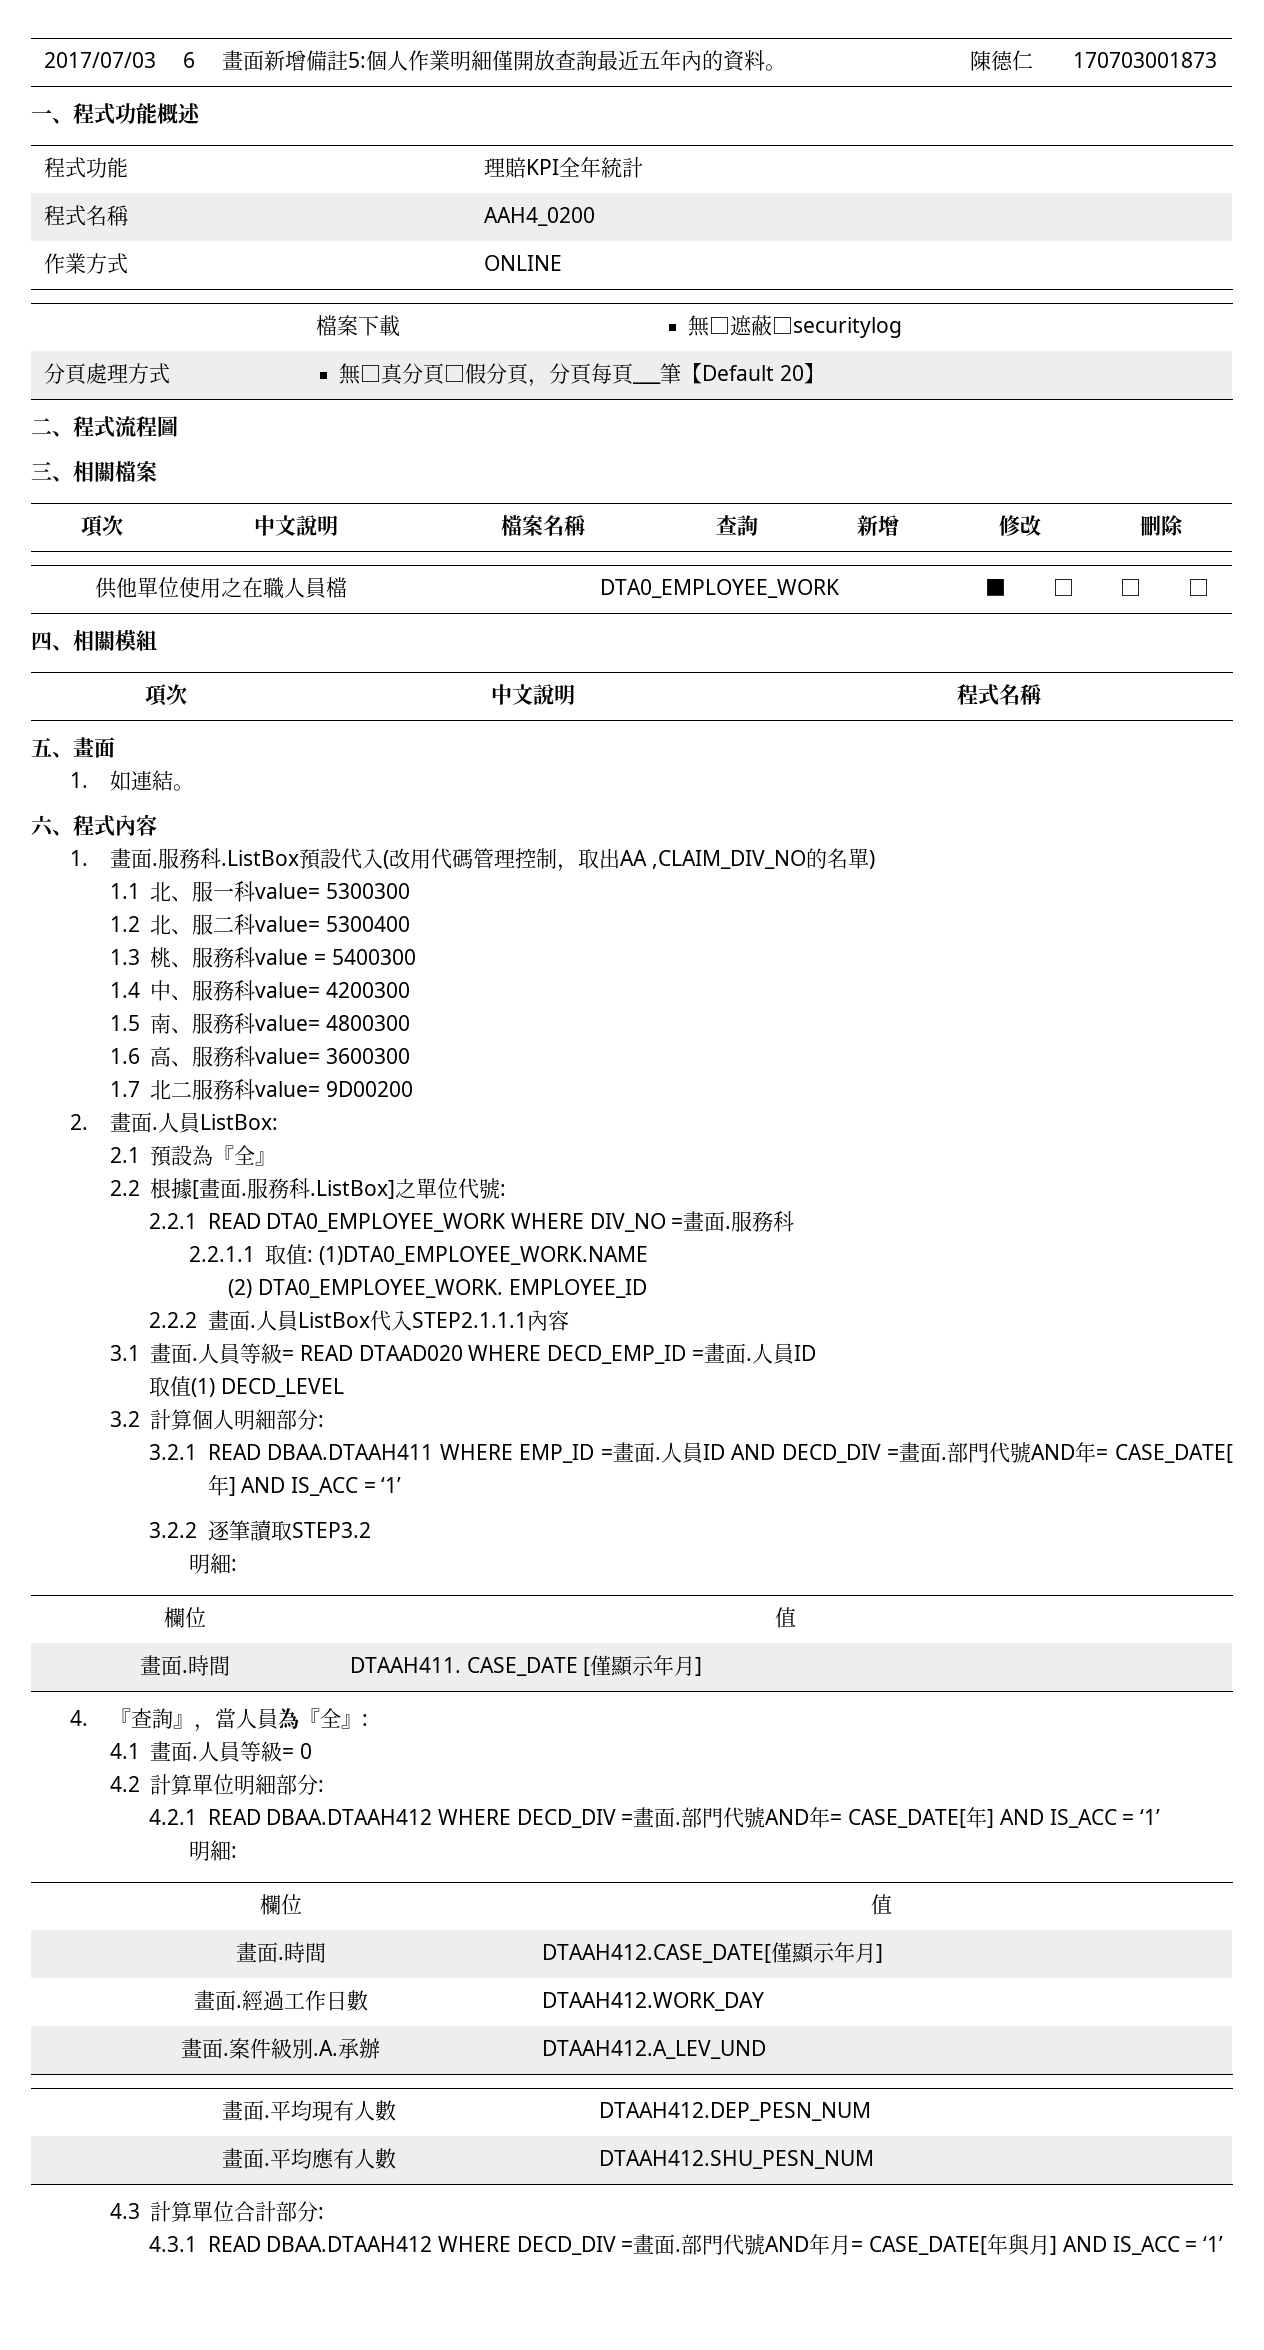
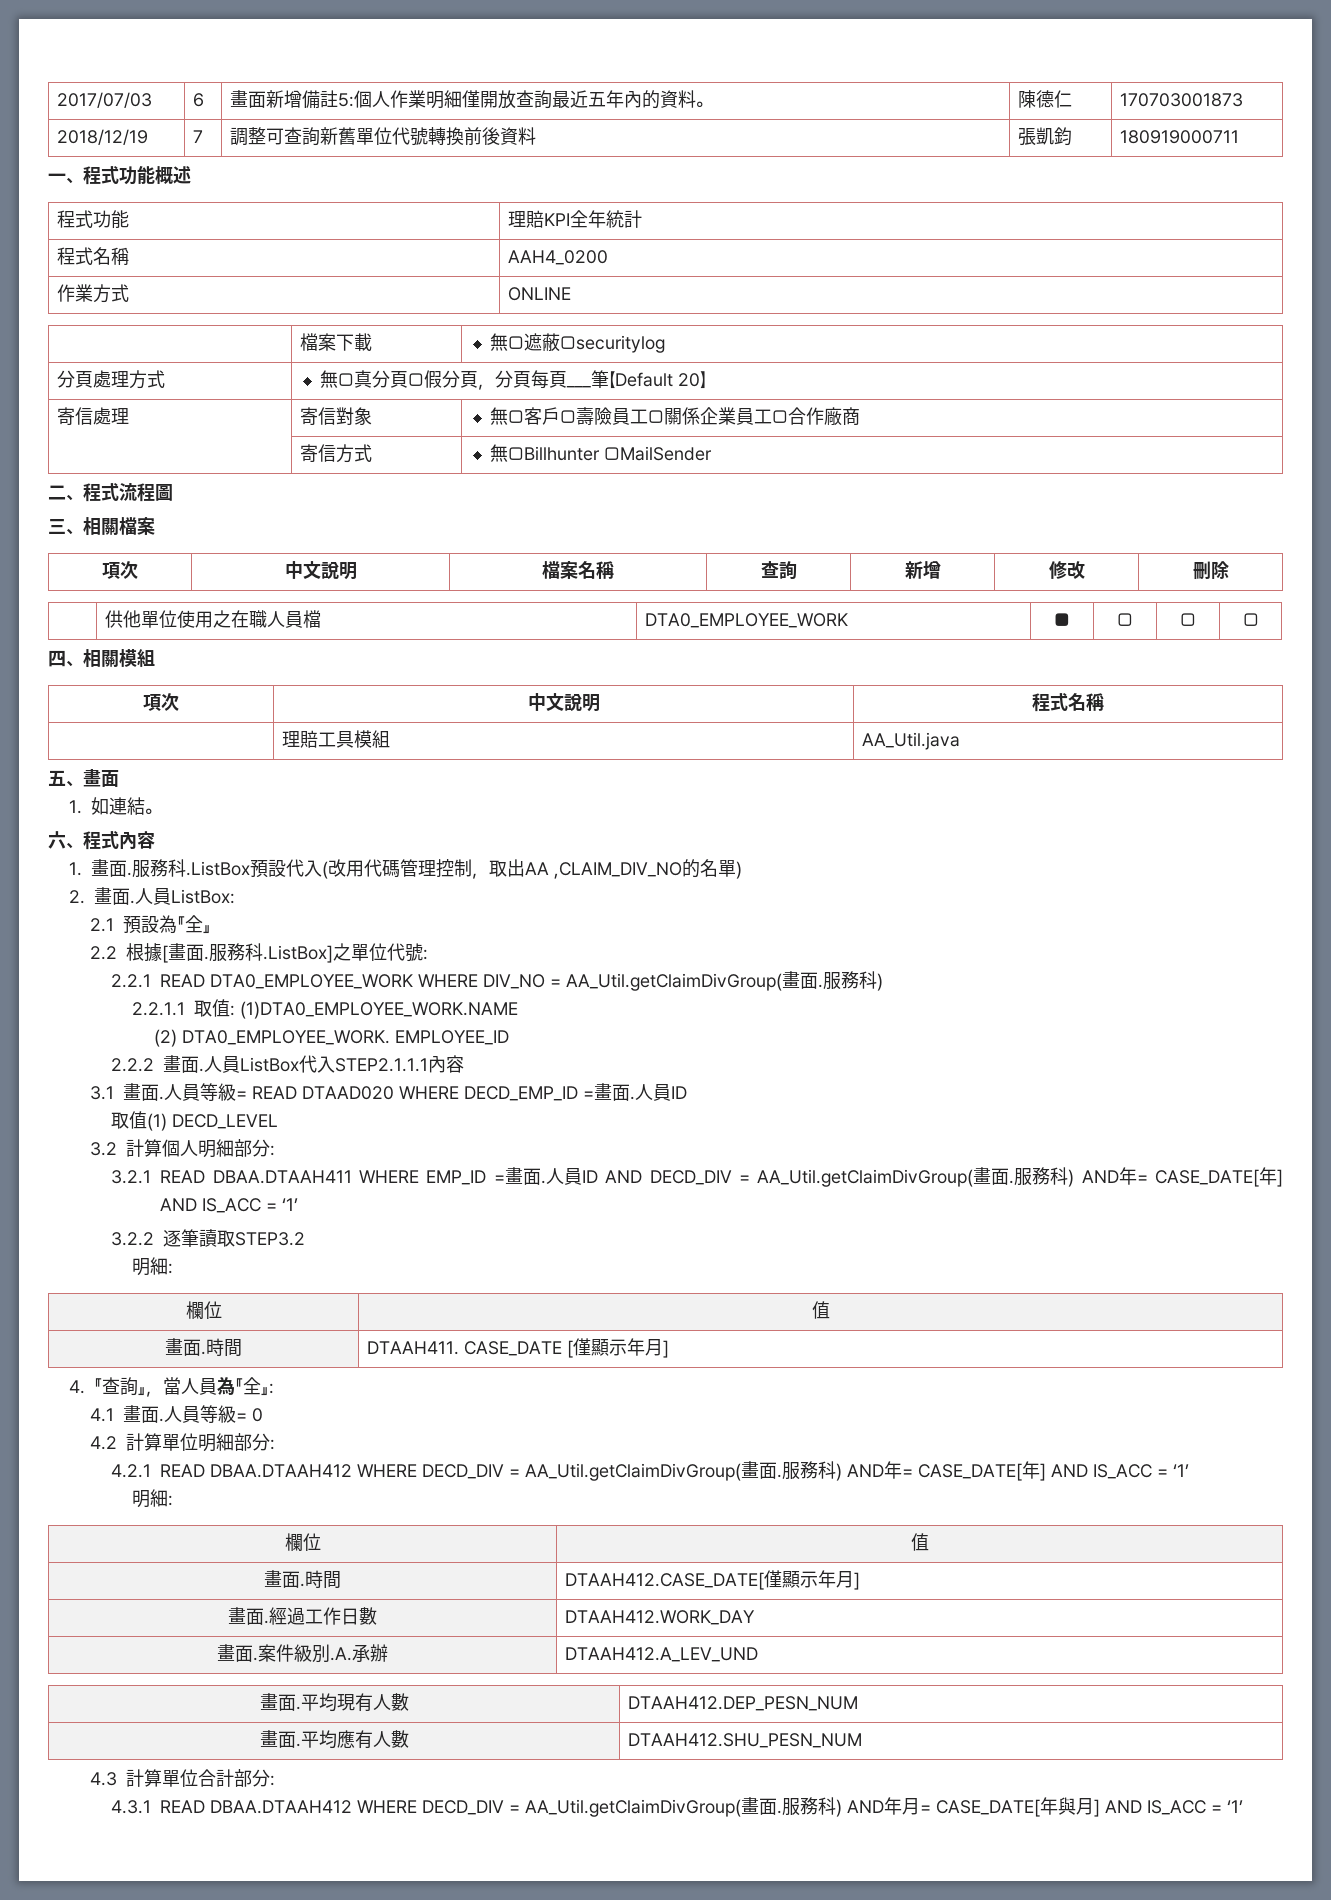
(1218, 60) none -> [57,129,149,145] [193,130,204,143] [230,127,537,146] [1018,127,1073,146] [1120,130,1240,144] // 2018/12/19 | 7 | 調整可查詢新舊單位代號轉換前後資料 | 張凱鈞 | 180919000711
(825, 373) none -> [57,407,130,426] [300,407,373,426] [490,407,861,426] [300,444,373,463] [490,444,713,462] // 寄信處理 | 寄信對象 | 無□客戶□壽險員工□關係企業員工□合作廠商 // | 寄信方式 | 無□Billhunter □MailSender
(1042, 694) none -> [282,730,391,748] [862,732,961,750] // | 理賠工具模組 | AA_Util.java
[109,881,411,902] [109,914,411,935] [109,947,416,968] [109,980,411,1001] [109,1013,411,1034] [109,1046,411,1067] [109,1079,414,1100] // 1.1北、服一科value= 5300300 // 1.2北、服二科value= 5300400 // 1.3桃、服務科value = 5400300 // 1.4中、服務科value= 4200300 // 1.5南、服務科value= 4800300 // 1.6高、服務科value= 3600300 // 1.7北二服務科value= 9D00200 -> (743, 870) none
[683,1211,795,1232] 畫面.服務科 -> [566,971,884,991] AA_Util.getClaimDivGroup(畫面.服務科)
[899,1442,1032,1463] 畫面.部門代號 -> [757,1167,1075,1187] AA_Util.getClaimDivGroup(畫面.服務科)
[633,1807,766,1828] 畫面.部門代號 -> [525,1461,843,1481] AA_Util.getClaimDivGroup(畫面.服務科)
[633,2234,766,2255] 畫面.部門代號 -> [525,1797,843,1817] AA_Util.getClaimDivGroup(畫面.服務科)

